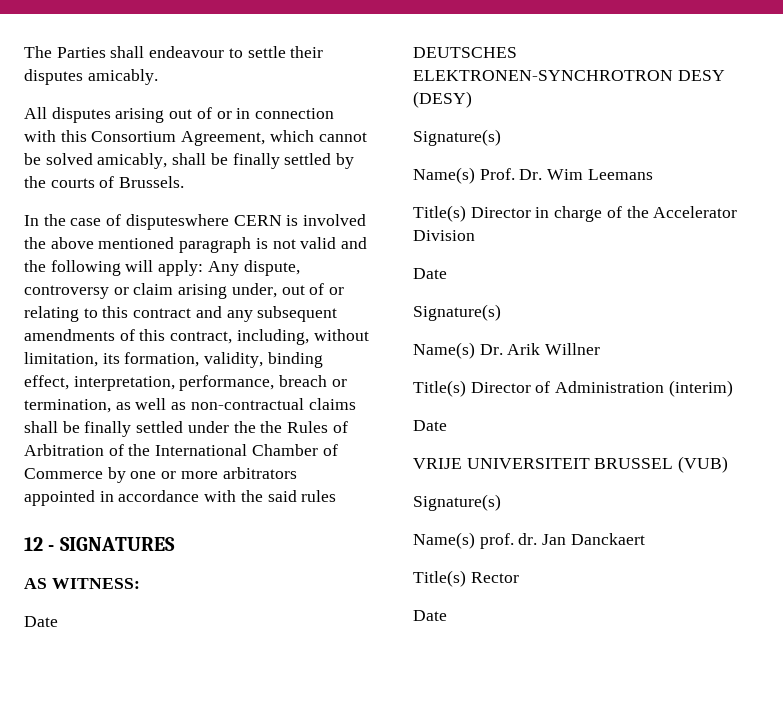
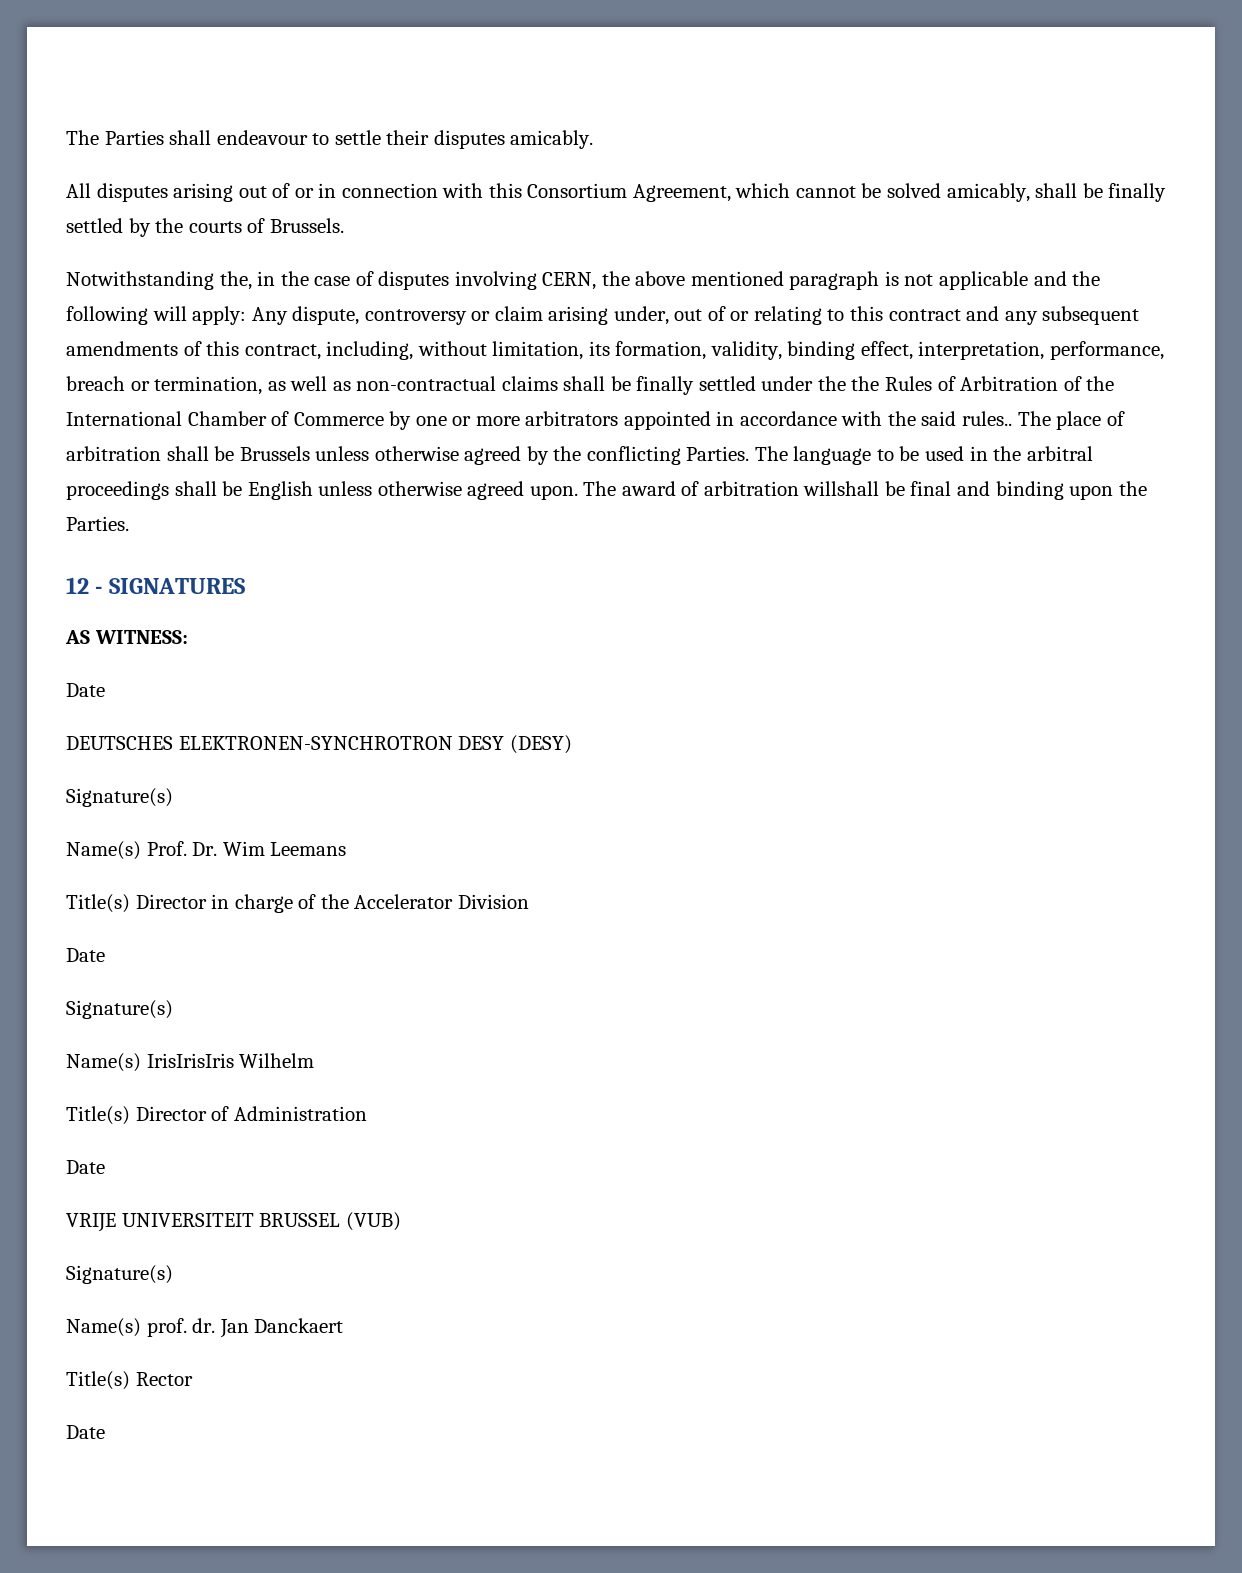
[24,214,367,230] In the case of disputeswhere CERN is involved -> [66,271,597,290] Notwithstanding the, in the case of disputes involving CERN,
[300,237,337,249] valid -> [939,271,1029,290] applicable
[301,490,337,502] rules -> [962,411,1125,430] [66,446,1093,465] [66,481,1147,500] [66,516,129,531] rules.. The place of arbitration shall be Brussels unless otherwise agreed by the conflicting Parties. The language to be used in the arbitral proceedings shall be English unless otherwise agreed upon. The award of arbitration willshall be final and binding upon the Parties.
[479,343,601,355] Dr. Arik Willner -> [146,1053,315,1068] IrisIrisIris Wilhelm
[668,380,733,397] (interim) -> (367, 1113) none

